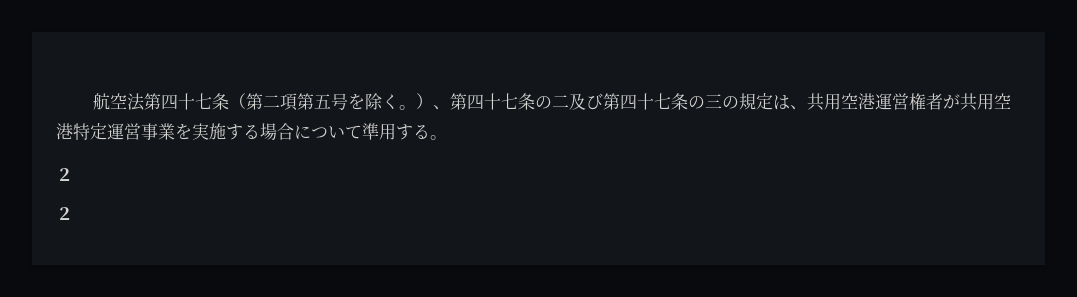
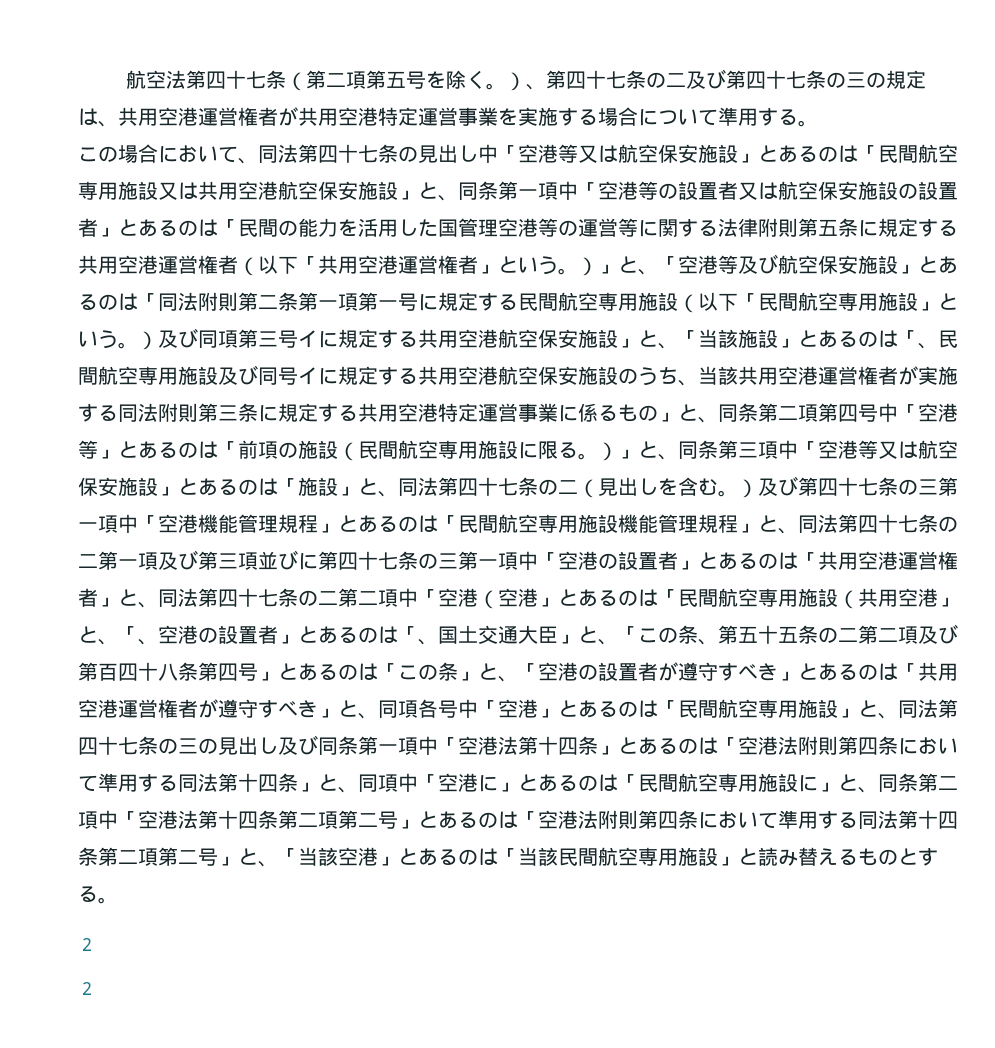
(447, 137) none -> [78,144,958,164] [78,181,958,201] [78,218,958,237] [78,254,958,276] [78,292,958,313] [78,328,958,350] [78,365,958,386] [78,403,958,423] [78,440,958,461] [78,476,958,498] [78,514,958,534] [78,550,958,570] [78,588,958,609] [78,624,958,645] [78,662,958,682] [78,699,958,719] [78,735,958,755] [78,773,958,793] [78,810,958,829] [78,847,938,867] [78,886,118,904] // この場合において、同法第四十七条の見出し中「空港等又は航空保安施設」とあるのは「民間航空専用施設又は共用空港航空保安施設」と、同条第一項中「空港等の設置者又は航空保安施設の設置者」とあるのは「民間の能力を活用した国管理空港等の運営等に関する法律附則第五条に規定する共用空港運営権者（以下「共用空港運営権者」という。）」と、「空港等及び航空保安施設」とあるのは「同法附則第二条第一項第一号に規定する民間航空専用施設（以下「民間航空専用施設」という。）及び同項第三号イに規定する共用空港航空保安施設」と、「当該施設」とあるのは「、民間航空専用施設及び同号イに規定する共用空港航空保安施設のうち、当該共用空港運営権者が実施する同法附則第三条に規定する共用空港特定運営事業に係るもの」と、同条第二項第四号中「空港等」とあるのは「前項の施設（民間航空専用施設に限る。）」と、同条第三項中「空港等又は航空保安施設」とあるのは「施設」と、同法第四十七条の二（見出しを含む。）及び第四十七条の三第一項中「空港機能管理規程」とあるのは「民間航空専用施設機能管理規程」と、同法第四十七条の二第一項及び第三項並びに第四十七条の三第一項中「空港の設置者」とあるのは「共用空港運営権者」と、同法第四十七条の二第二項中「空港（空港」とあるのは「民間航空専用施設（共用空港」と、「、空港の設置者」とあるのは「、国土交通大臣」と、「この条、第五十五条の二第二項及び第百四十八条第四号」とあるのは「この条」と、「空港の設置者が遵守すべき」とあるのは「共用空港運営権者が遵守すべき」と、同項各号中「空港」とあるのは「民間航空専用施設」と、同法第四十七条の三の見出し及び同条第一項中「空港法第十四条」とあるのは「空港法附則第四条において準用する同法第十四条」と、同項中「空港に」とあるのは「民間航空専用施設に」と、同条第二項中「空港法第十四条第二項第二号」とあるのは「空港法附則第四条において準用する同法第十四条第二項第二号」と、「当該空港」とあるのは「当該民間航空専用施設」と読み替えるものとする。

